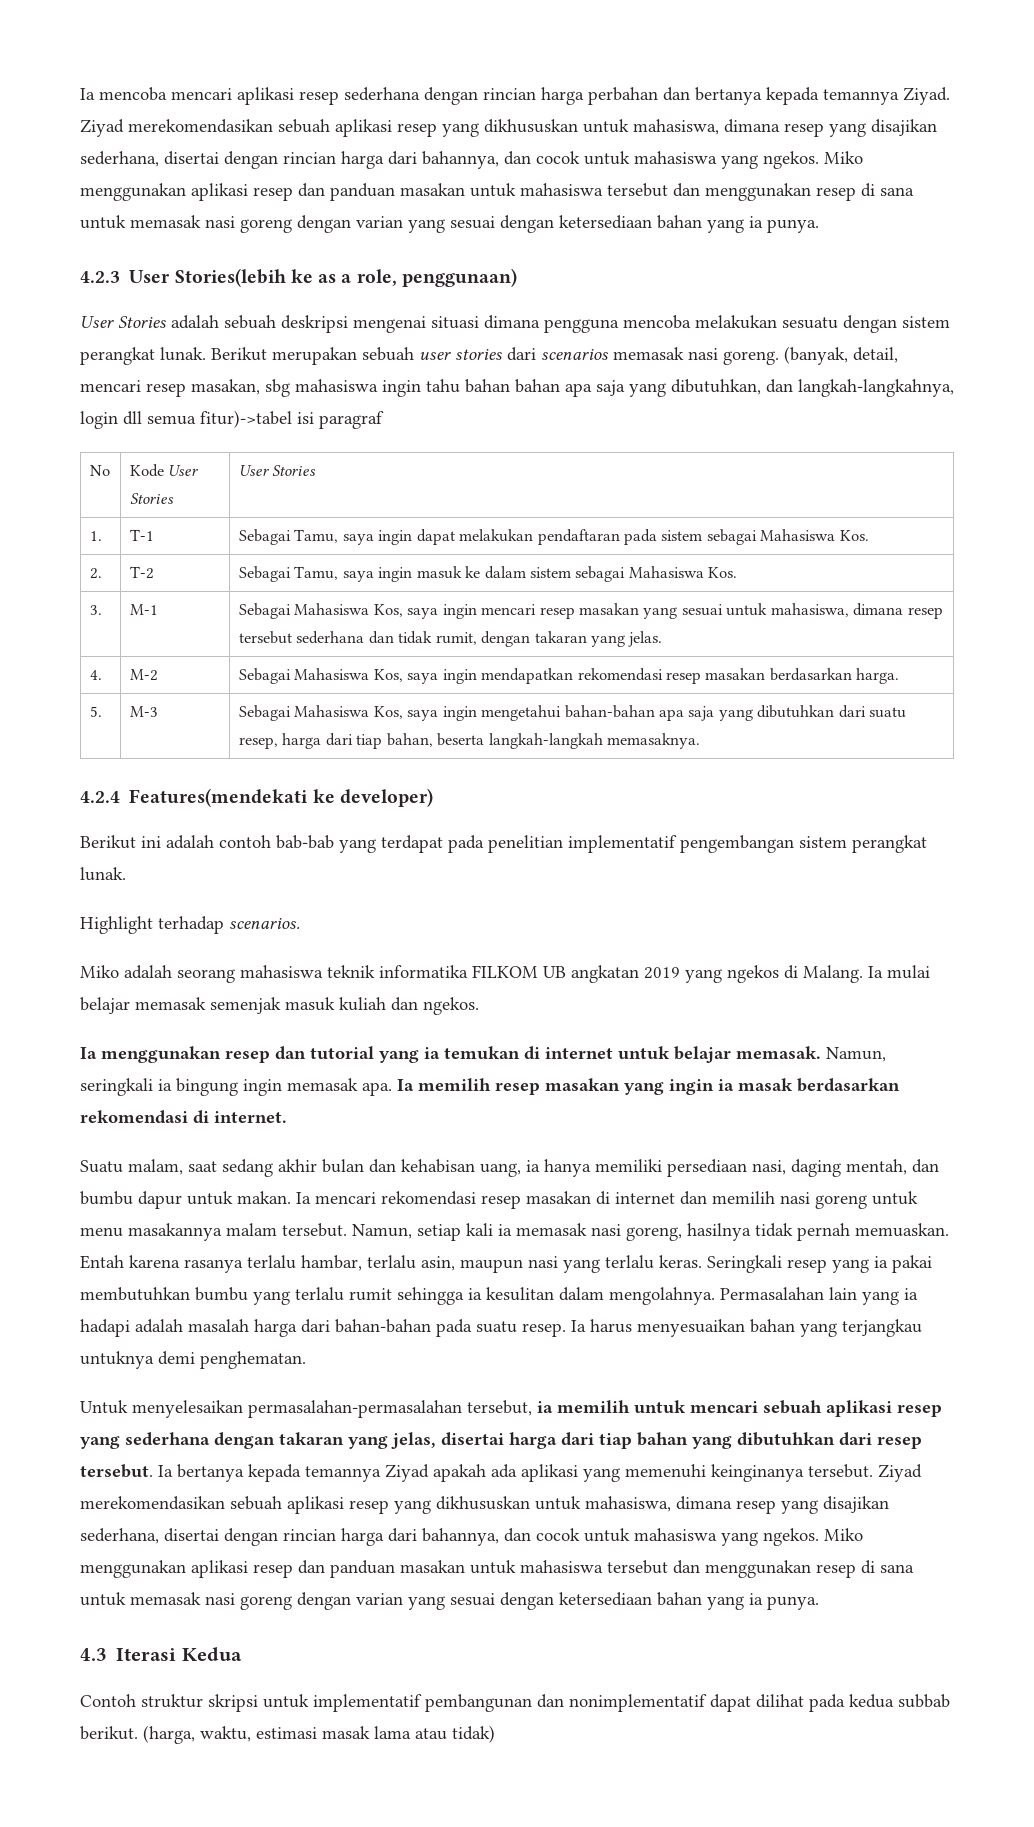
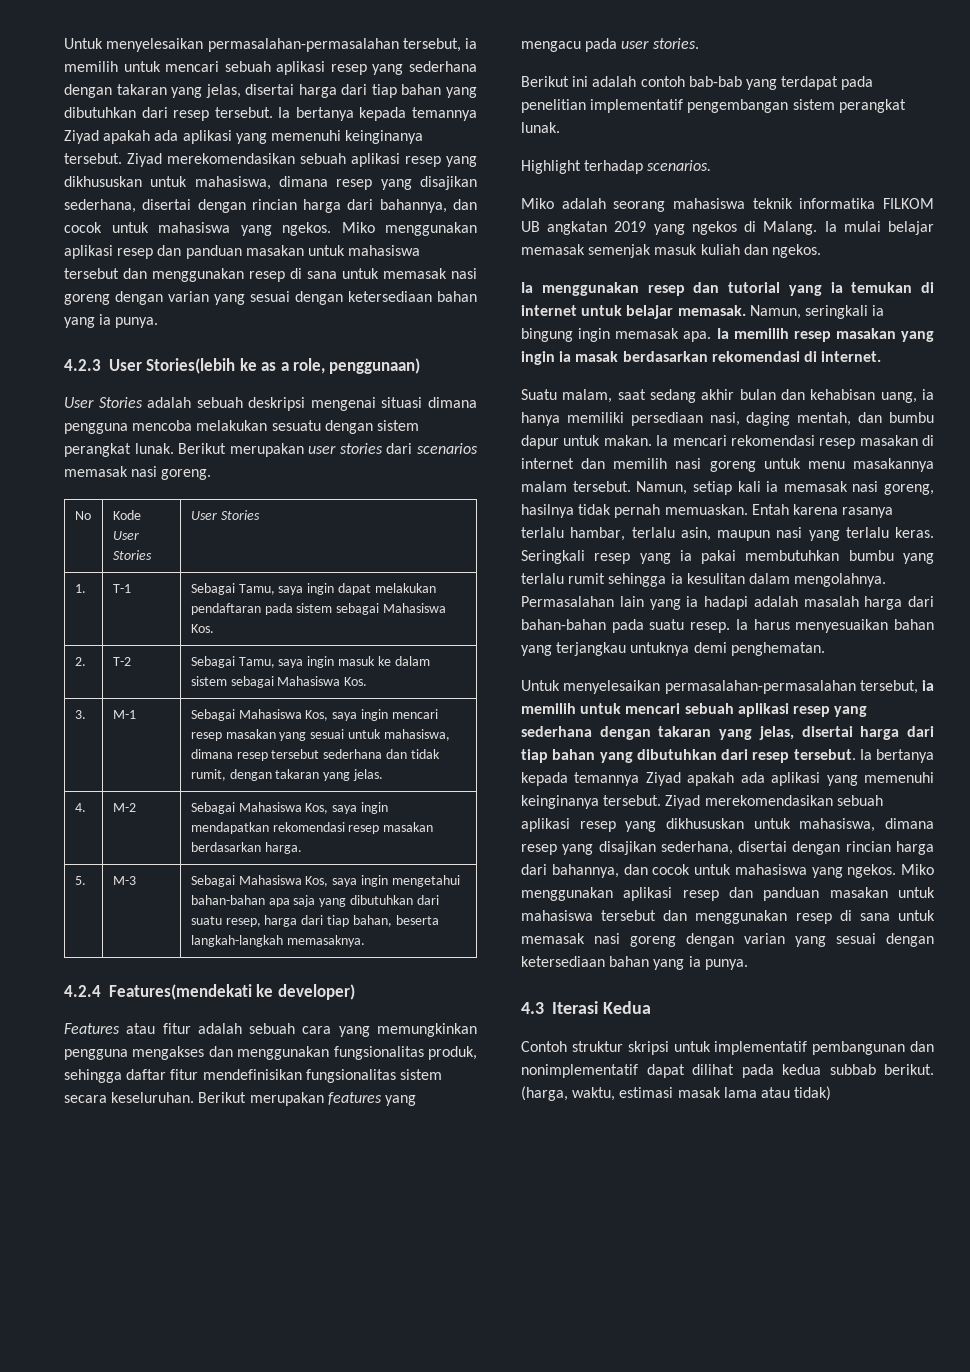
[80,87,950,105] Ia mencoba mencari aplikasi resep sederhana dengan rincian harga perbahan dan bertanya kepada temannya Ziyad. -> [64,38,477,52] [64,61,477,75] [64,84,477,98] [64,107,477,121] [64,130,424,144] [64,153,122,164] Untuk menyelesaikan permasalahan-permasalahan tersebut, ia memilih untuk mencari sebuah aplikasi resep yang sederhana dengan takaran yang jelas, disertai harga dari tiap bahan yang dibutuhkan dari resep tersebut. Ia bertanya kepada temannya Ziyad apakah ada aplikasi yang memenuhi keinginanya tersebut.
[362,347,414,361] sebuah -> (304, 450) none
[784,346,898,365] [80,379,954,397] [80,410,384,429] (banyak, detail, mencari resep masakan, sbg mahasiswa ingin tahu bahan bahan apa saja yang dibutuhkan, dan langkah-langkahnya, login dll semua fitur)->tabel isi paragraf -> (212, 474) none
(433, 797) none -> [64,1023,477,1037] [64,1046,477,1060] [64,1069,442,1083] [64,1092,416,1106] [521,38,699,52] // Features atau fitur adalah sebuah cara yang memungkinkan pengguna mengakses dan menggunakan fungsionalitas produk, sehingga daftar fitur mendefinisikan fungsionalitas sistem secara keseluruhan. Berikut merupakan features yang mengacu pada user stories.

